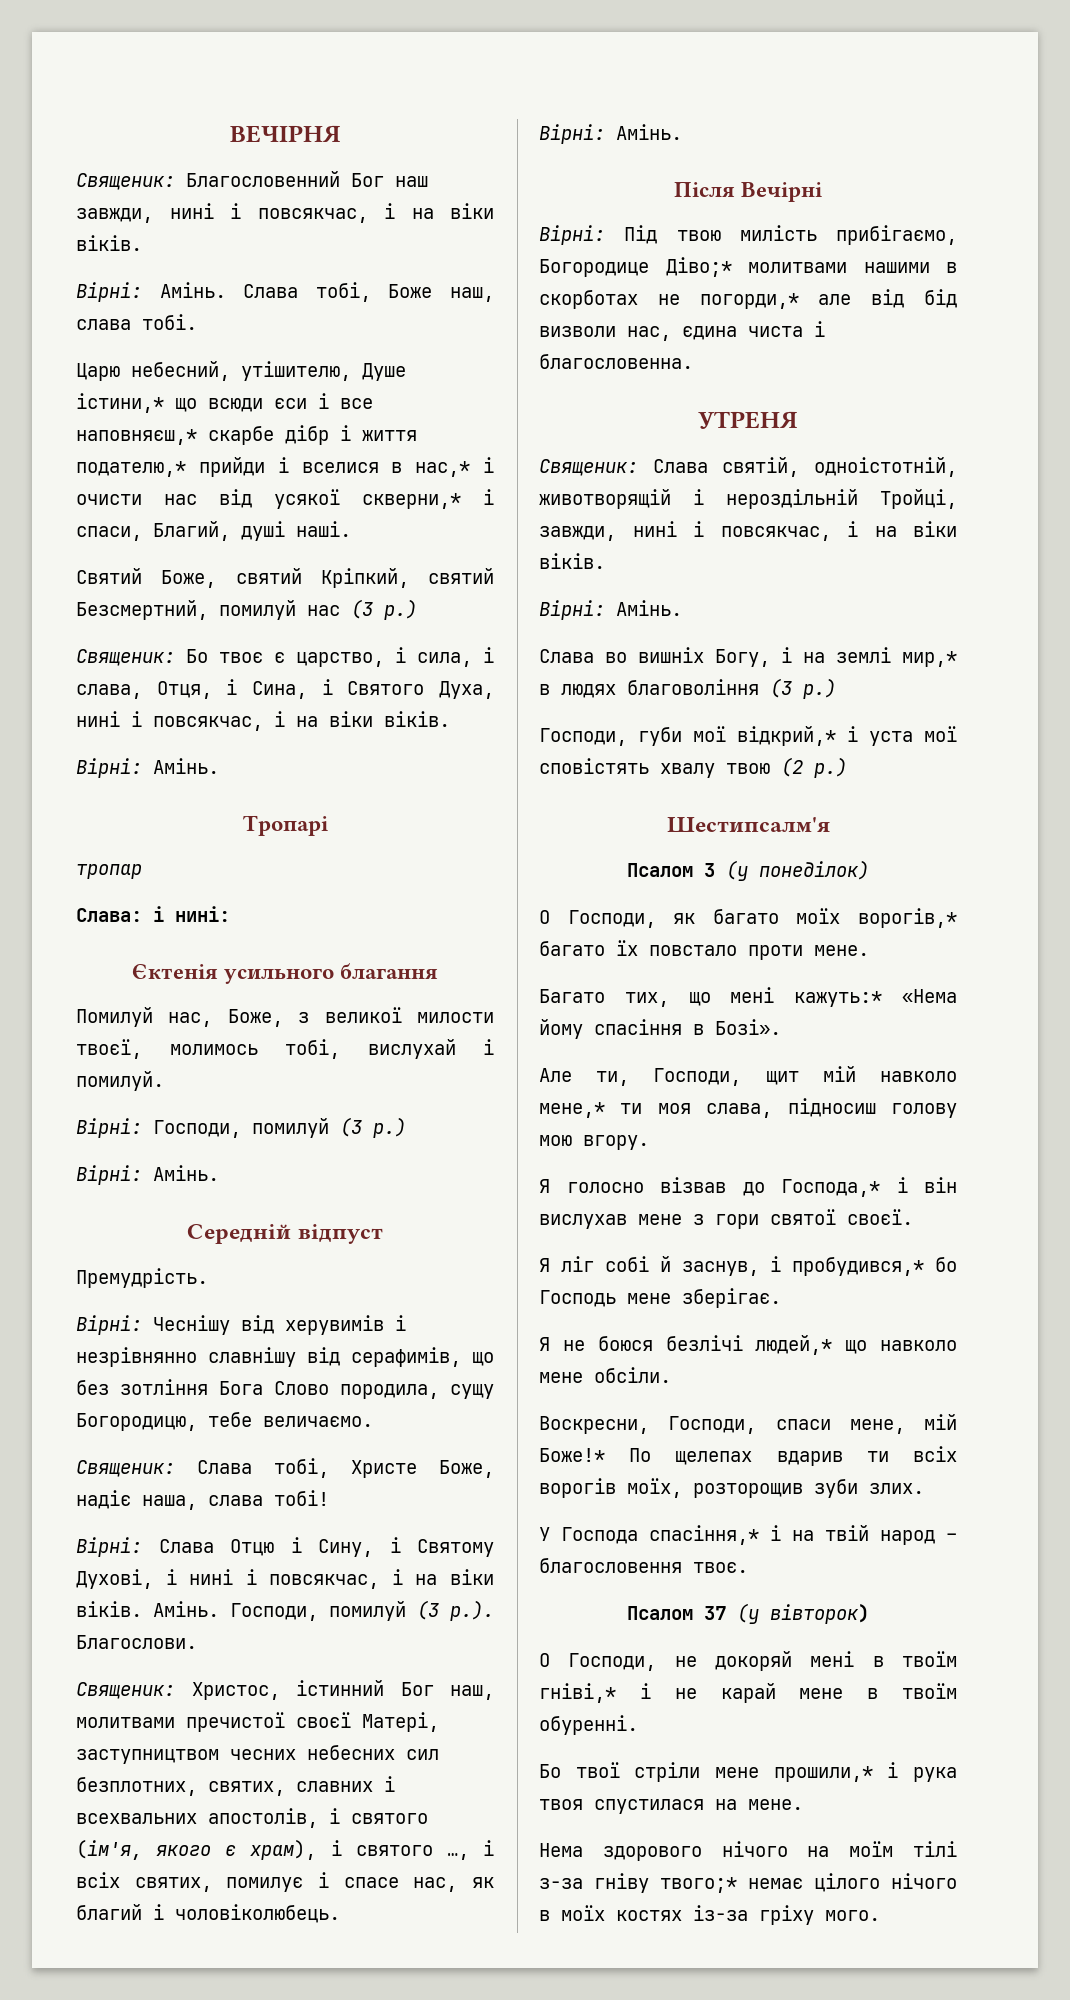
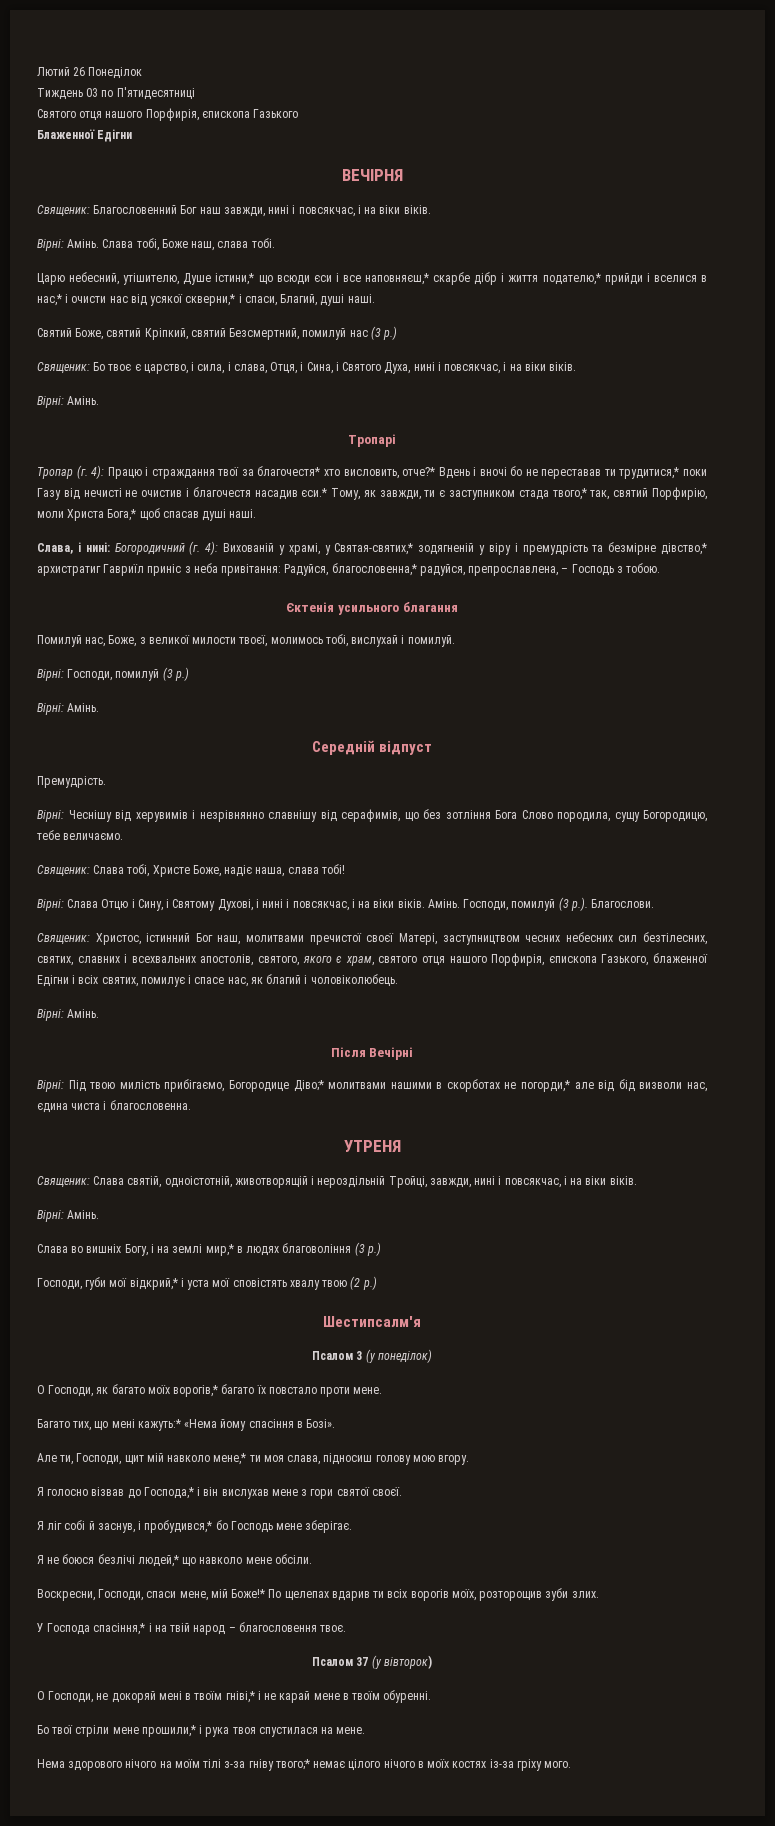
(229, 134) none -> [37,67,143,79] [37,87,195,100] [37,108,299,121] [37,129,133,142] Лютий 26 Понеділок // Тиждень 03 по П'ятидесятниці // Святого отця нашого Порфирія, єпископа Газького // Блаженної Едігни //
[76,864,142,879] [76,906,230,922] тропар // Слава: і нині: -> [37,465,707,479] [37,487,707,500] [37,508,257,521] [37,541,708,555] [37,563,661,576] Тропар (г. 4): Працю і страждання твої за благочестя* хто висловить, отче?* Вдень і вночі бо не переставав ти трудитися,* поки Газу від нечисті не очистив і благочестя насадив єси.* Тому, як завжди, ти є заступником стада твого,* так, святий Порфирію, моли Христа Бога,* щоб спасав душі наші. // Слава, і нині: Богородичний (г. 4): Вихованій у храмі, у Святая-святих,* зодягненій у віру і премудрість та безмірне дівство,* архистратиг Гавриїл приніс з неба привітання: Радуйся, благословенна,* радуйся, препрославлена, – Господь з тобою.
[76,1777,197,1796] безплотних, -> [643,932,708,945] безтілесних,
[329,1808,428,1824] [76,1840,469,1860] і святого (ім'я, якого є храм), і святого …, -> [258,953,709,966] [37,975,69,987] святого, якого є храм, святого отця нашого Порфирія, єпископа Газького, блаженної Едігни

